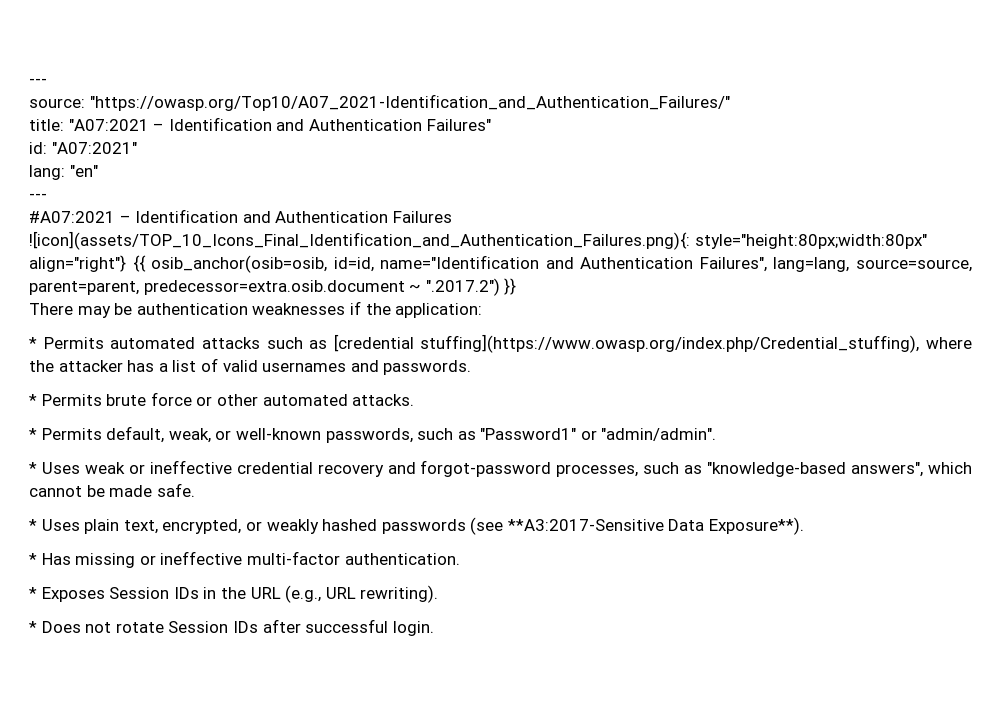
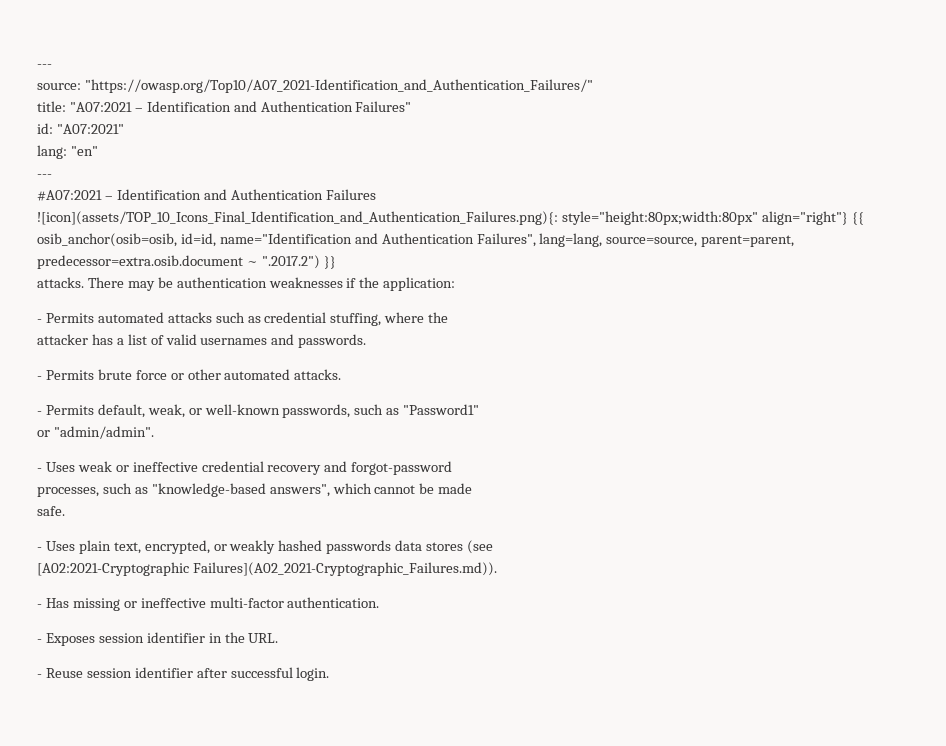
(517, 286) none -> [37,277,84,288] attacks.
[29,337,37,349] * -> [37,319,42,323] -
[333,334,920,353] [credential stuffing](https://www.owasp.org/index.php/Credential_stuffing), -> [264,312,382,326] credential stuffing,
(54, 366) none -> (449, 317) //
[29,394,37,406] * -> [37,376,42,380] -
[29,428,37,440] * -> [37,411,42,415] -
(577, 434) none -> (480, 409) //
[29,462,37,474] * -> [37,468,42,472] -
(552, 468) none -> (453, 468) //
(153, 491) none -> (473, 488) //
[29,519,37,531] * -> [37,547,42,551] -
(466, 526) none -> [395,540,464,551] data stores
[507,517,805,535] [29,553,37,565] **A3:2017-Sensitive Data Exposure**). // * -> [37,562,497,576] [37,604,42,608] // [A02:2021-Cryptographic Failures](A02_2021-Cryptographic_Failures.md)). // -
[29,585,439,603] [29,621,258,633] * Exposes Session IDs in the URL (e.g., URL rewriting). // * Does not rotate Session IDs -> [37,632,279,646] [37,667,193,678] - Exposes session identifier in the URL. // - Reuse session identifier

